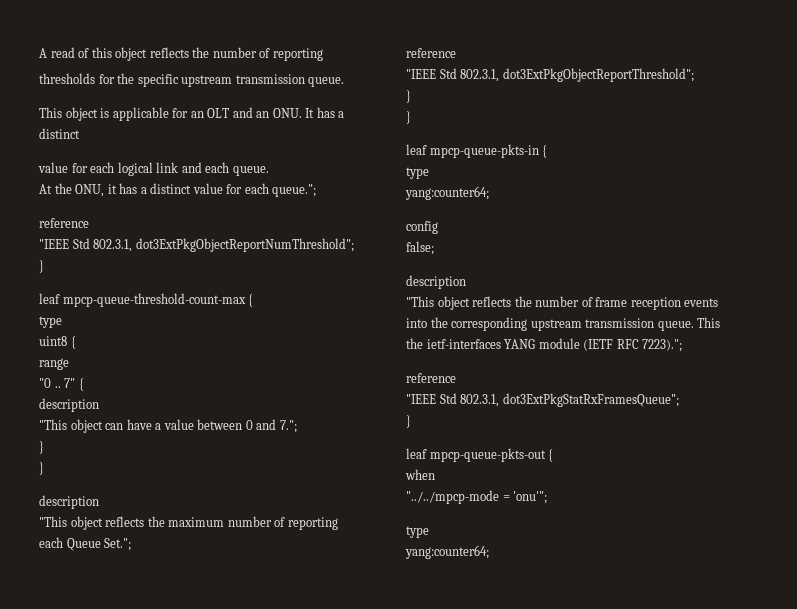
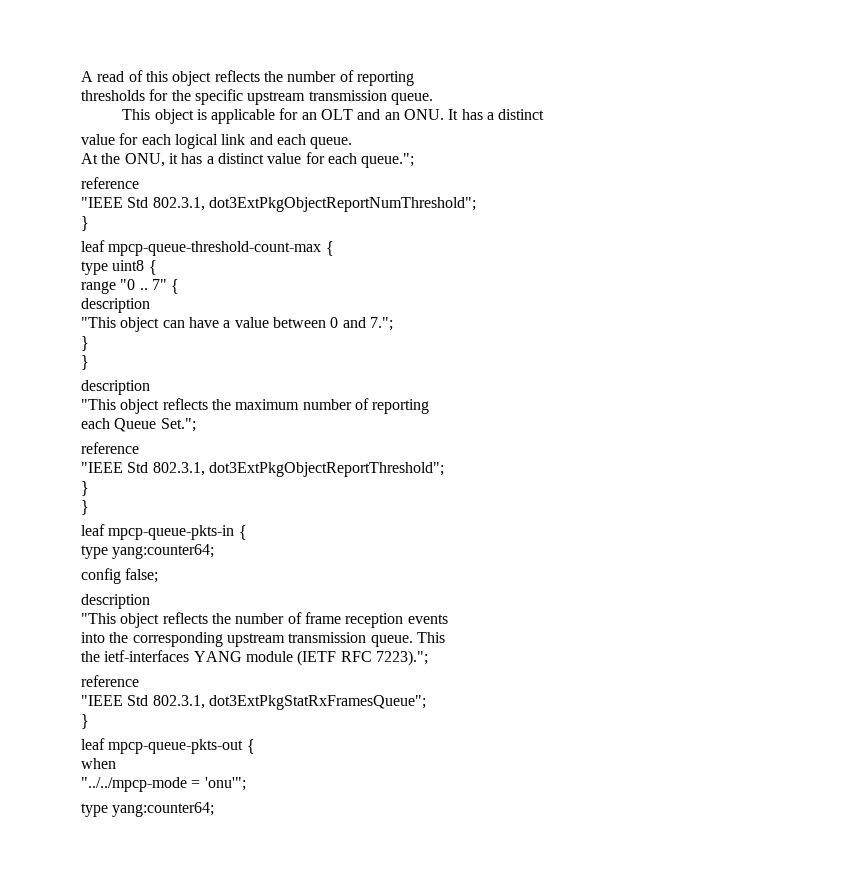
(62, 322) // -> (108, 268) none
(69, 364) // -> (116, 287) none
(429, 173) // -> (108, 552) none
(438, 227) // -> (121, 576) none
(429, 532) // -> (108, 810) none

